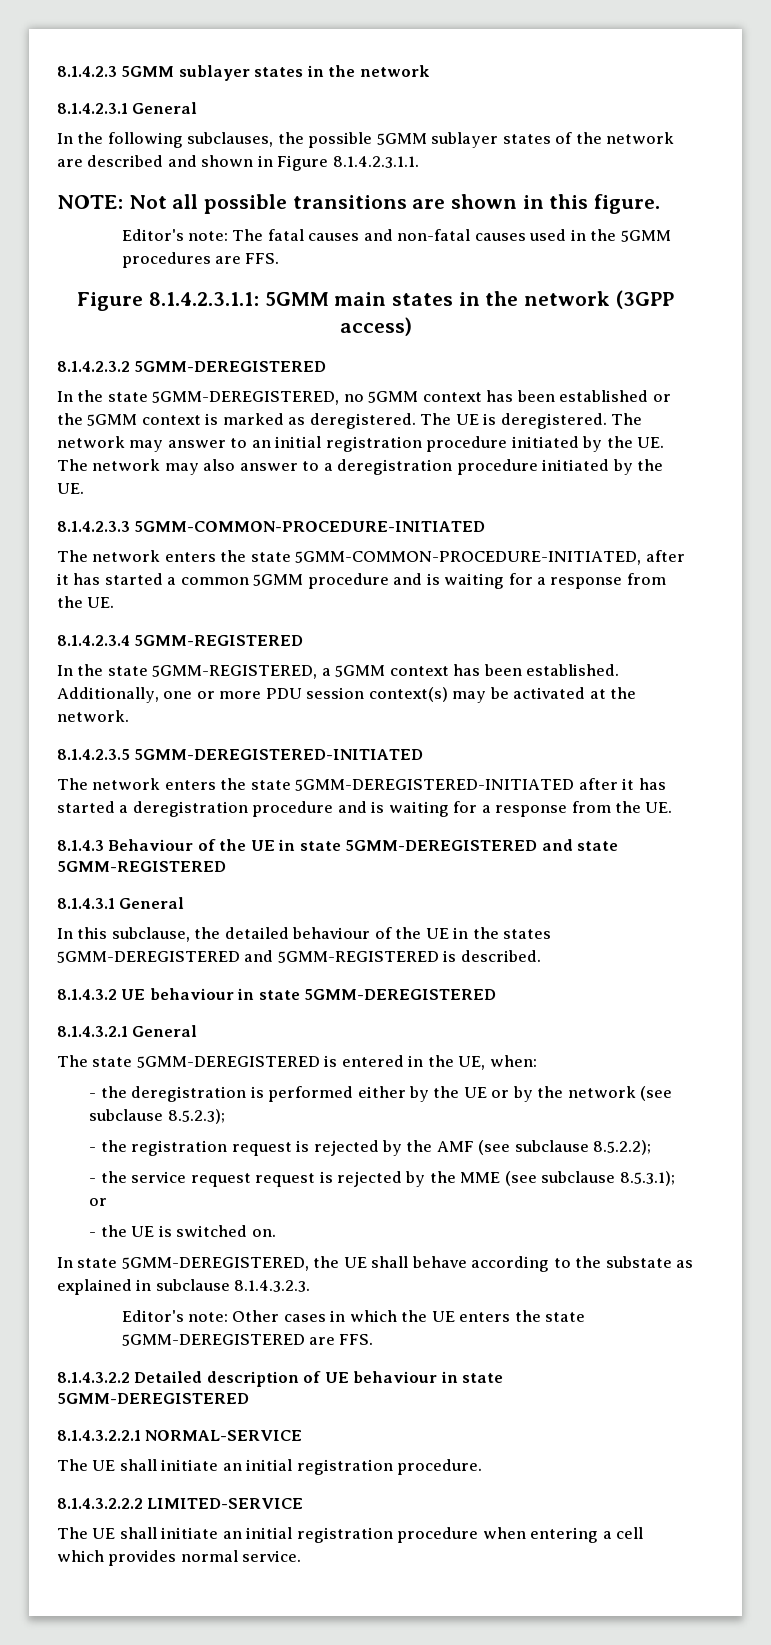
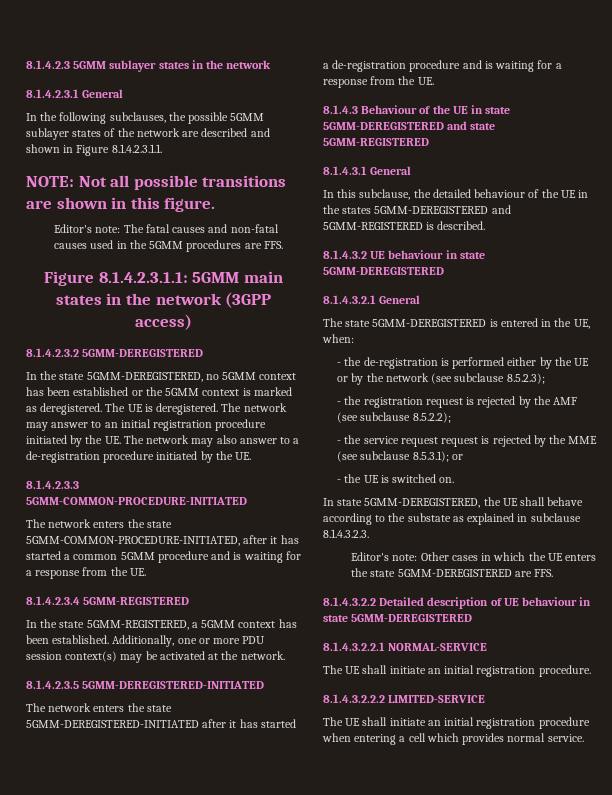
[337,459,453,475] deregistration -> [26,451,100,463] de-registration
[132,801,248,817] deregistration -> [332,60,407,72] de-registration
[131,1086,247,1102] deregistration -> [363,357,438,369] de-registration

